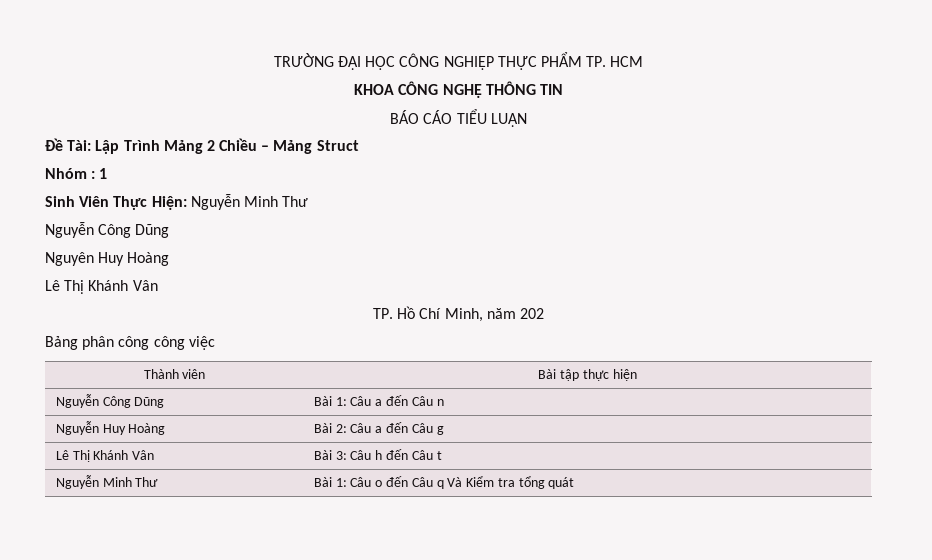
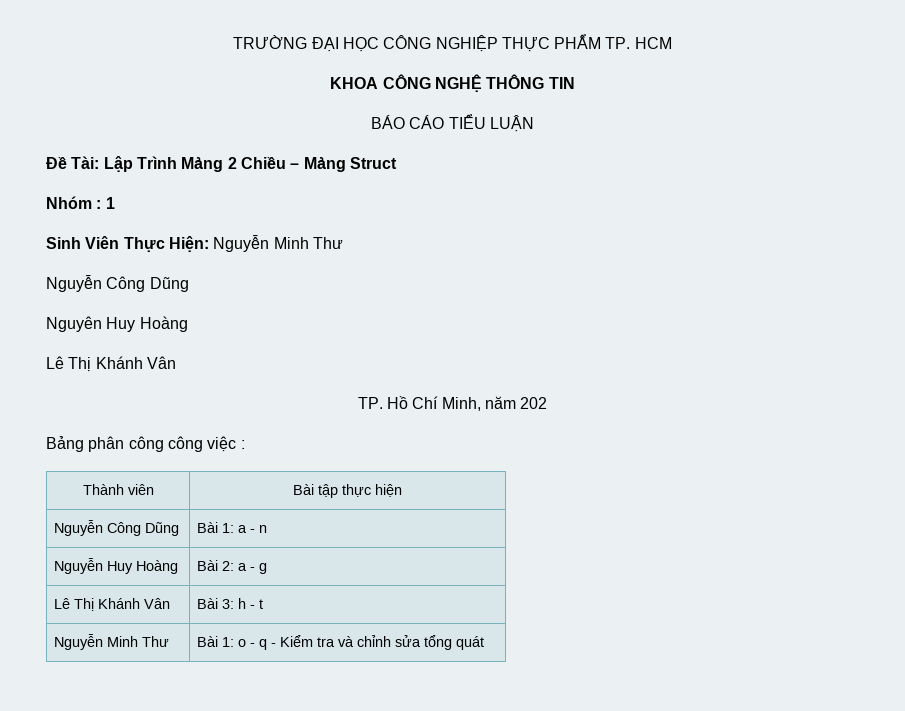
(215, 343) none -> [240,440,245,449] :
[350,395,433,406] Câu a đến Câu -> [237,525,255,533] a -
[350,422,433,433] Câu a đến Câu -> [237,563,255,571] a -
[350,449,433,460] Câu h đến Câu -> [237,598,255,609] h -
[350,476,515,489] Câu o đến Câu q Và Kiểm tra -> [237,635,421,650] o - q - Kiểm tra và chỉnh sửa

